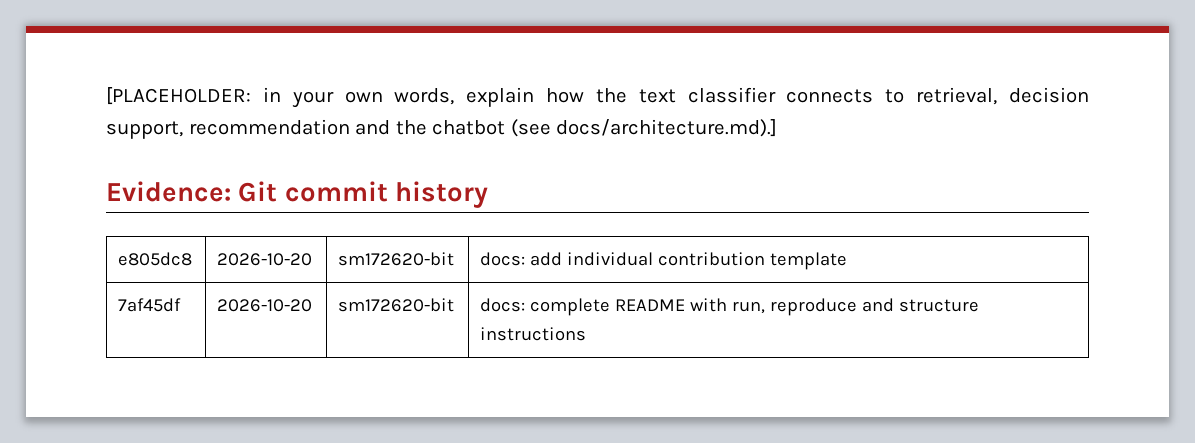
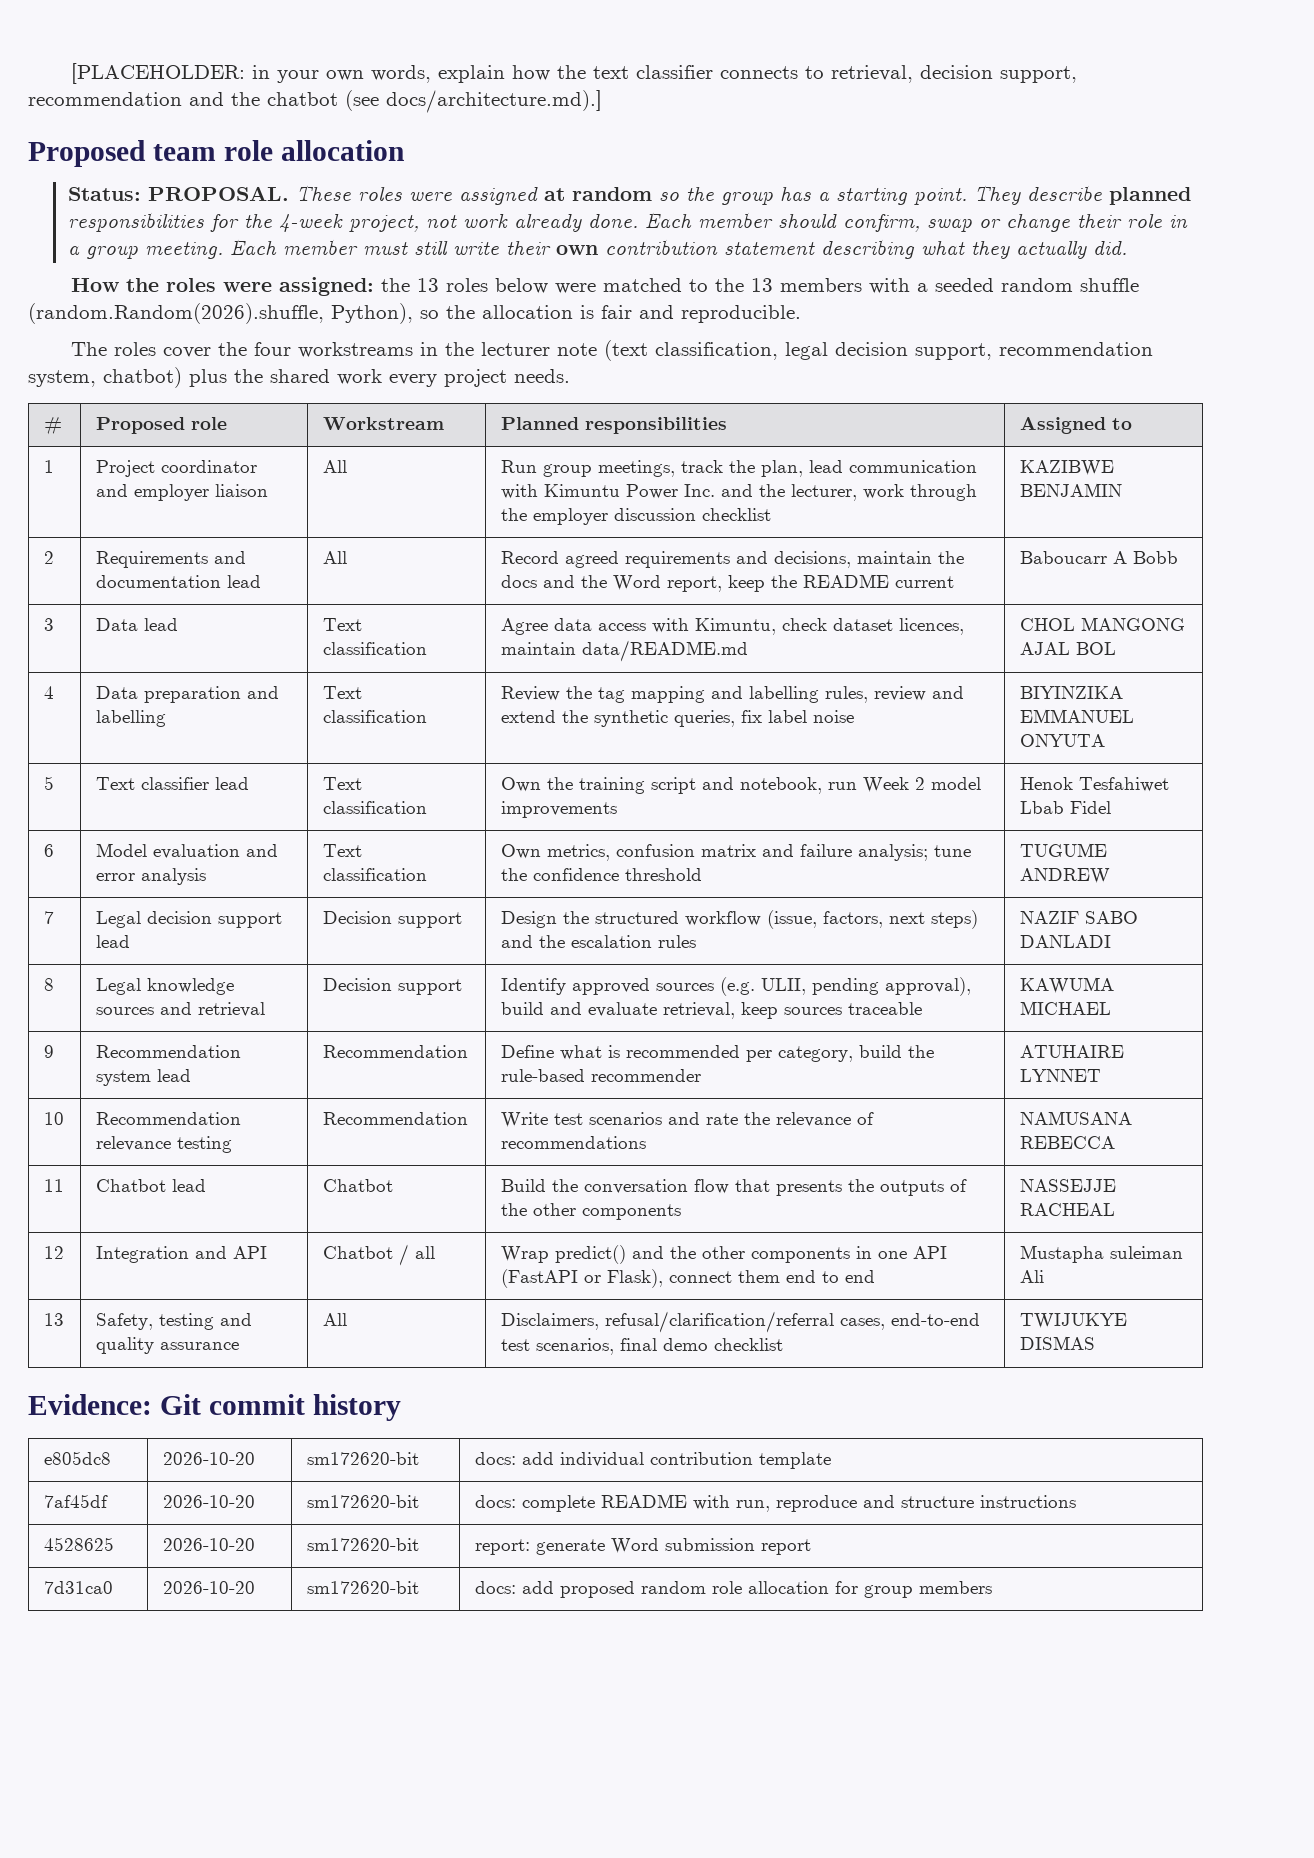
(778, 128) none -> [28,140,404,167] [67,185,1191,205] [67,212,1188,232] [67,239,1127,259] [71,277,1140,296] [28,303,801,324] [71,340,1154,361] [28,367,570,388] [43,417,62,435] [95,417,227,434] [322,417,444,430] [500,417,727,434] [1019,417,1132,434] [43,460,54,473] [95,460,257,477] [95,484,268,501] [322,460,347,473] [500,460,977,477] [500,484,977,501] [500,508,771,525] [1019,460,1114,476] [1019,483,1122,497] [43,551,54,564] [95,551,246,568] [95,575,261,588] [322,551,347,564] [500,551,964,568] [500,574,954,592] [1019,551,1178,564] [43,618,54,631] [95,618,178,631] [322,618,362,631] [322,642,427,655] [500,618,964,635] [500,640,748,662] [1019,617,1185,631] [1019,642,1116,655] [43,686,54,699] [95,686,279,703] [95,710,166,727] [322,686,362,699] [322,710,427,723] [500,686,964,703] [500,710,854,727] [1019,686,1123,699] [1019,709,1134,723] [1019,734,1105,747] [43,776,54,790] [95,777,249,790] [322,777,362,790] [322,801,427,814] [500,777,981,794] [500,801,617,818] [1019,777,1169,792] [1019,801,1111,814] [43,844,54,857] [95,843,278,859] [95,868,206,885] [322,844,362,857] [322,868,427,881] [500,844,971,861] [500,868,702,881] [1019,843,1107,857] [1019,868,1110,884] [43,911,54,924] [95,911,282,928] [95,935,130,948] [322,911,462,928] [500,910,978,929] [500,935,696,948] [1019,911,1138,924] [1019,935,1111,948] [43,978,54,991] [95,978,234,995] [95,1002,265,1017] [322,978,462,995] [500,977,971,996] [500,1002,922,1019] [1019,977,1114,994] [1019,1001,1111,1015] [43,1045,54,1058] [95,1045,241,1058] [95,1069,191,1086] [322,1045,468,1058] [500,1045,934,1062] [500,1069,701,1082] [1019,1045,1124,1058] [1019,1069,1101,1082] [43,1112,64,1125] [95,1112,241,1125] [95,1136,232,1153] [322,1112,468,1125] [500,1112,874,1128] [500,1136,646,1149] [1019,1111,1132,1125] [1019,1136,1115,1149] [43,1179,64,1192] [95,1179,206,1192] [322,1179,393,1192] [500,1179,967,1196] [500,1203,681,1220] [1019,1179,1116,1192] [1019,1203,1115,1216] [43,1246,64,1259] [95,1246,267,1263] [322,1244,435,1266] [500,1245,947,1264] [500,1269,875,1288] [1019,1245,1183,1263] [1019,1270,1044,1283] [43,1313,64,1326] [95,1313,252,1330] [95,1337,239,1354] [322,1313,347,1326] [500,1311,980,1333] [500,1338,783,1355] [1019,1313,1127,1329] [1019,1336,1095,1350] // Proposed team role allocation // Status: PROPOSAL. These roles were assigned at random so the group has a starting point. They describe planned responsibilities for the 4-week project, not work already done. Each member should confirm, swap or change their role in a group meeting. Each member must still write their own contribution statement describing what they actually did. // How the roles were assigned: the 13 roles below were matched to the 13 members with a seeded random shuffle (random.Random(2026).shuffle, Python), so the allocation is fair and reproducible. // The roles cover the four workstreams in the lecturer note (text classification, legal decision support, recommendation system, chatbot) plus the shared work every project needs. // # | Proposed role | Workstream | Planned responsibilities | Assigned to // 1 | Project coordinator and employer liaison | All | Run group meetings, track the plan, lead communication with Kimuntu Power Inc. and the lecturer, work through the employer discussion checklist | KAZIBWE BENJAMIN // 2 | Requirements and documentation lead | All | Record agreed requirements and decisions, maintain the docs and the Word report, keep the README current | Baboucarr A Bobb // 3 | Data lead | Text classification | Agree data access with Kimuntu, check dataset licences, maintain data/README.md | CHOL MANGONG AJAL BOL // 4 | Data preparation and labelling | Text classification | Review the tag mapping and labelling rules, review and extend the synthetic queries, fix label noise | BIYINZIKA EMMANUEL ONYUTA // 5 | Text classifier lead | Text classification | Own the training script and notebook, run Week 2 model improvements | Henok Tesfahiwet Lbab Fidel // 6 | Model evaluation and error analysis | Text classification | Own metrics, confusion matrix and failure analysis; tune the confidence threshold | TUGUME ANDREW // 7 | Legal decision support lead | Decision support | Design the structured workflow (issue, factors, next steps) and the escalation rules | NAZIF SABO DANLADI // 8 | Legal knowledge sources and retrieval | Decision support | Identify approved sources (e.g. ULII, pending approval), build and evaluate retrieval, keep sources traceable | KAWUMA MICHAEL // 9 | Recommendation system lead | Recommendation | Define what is recommended per category, build the rule-based recommender | ATUHAIRE LYNNET // 10 | Recommendation relevance testing | Recommendation | Write test scenarios and rate the relevance of recommendations | NAMUSANA REBECCA // 11 | Chatbot lead | Chatbot | Build the conversation flow that presents the outputs of the other components | NASSEJJE RACHEAL // 12 | Integration and API | Chatbot / all | Wrap predict() and the other components in one API (FastAPI or Flask), connect them end to end | Mustapha suleiman Ali // 13 | Safety, testing and quality assurance | All | Disclaimers, refusal/clarification/referral cases, end-to-end test scenarios, final demo checklist | TWIJUKYE DISMAS
(587, 334) none -> [43,1537,114,1551] [162,1538,255,1551] [306,1538,419,1551] [474,1538,811,1555] [43,1581,113,1594] [162,1581,255,1594] [306,1581,419,1594] [474,1581,992,1598] // 4528625 | 2026-10-20 | sm172620-bit | report: generate Word submission report // 7d31ca0 | 2026-10-20 | sm172620-bit | docs: add proposed random role allocation for group members

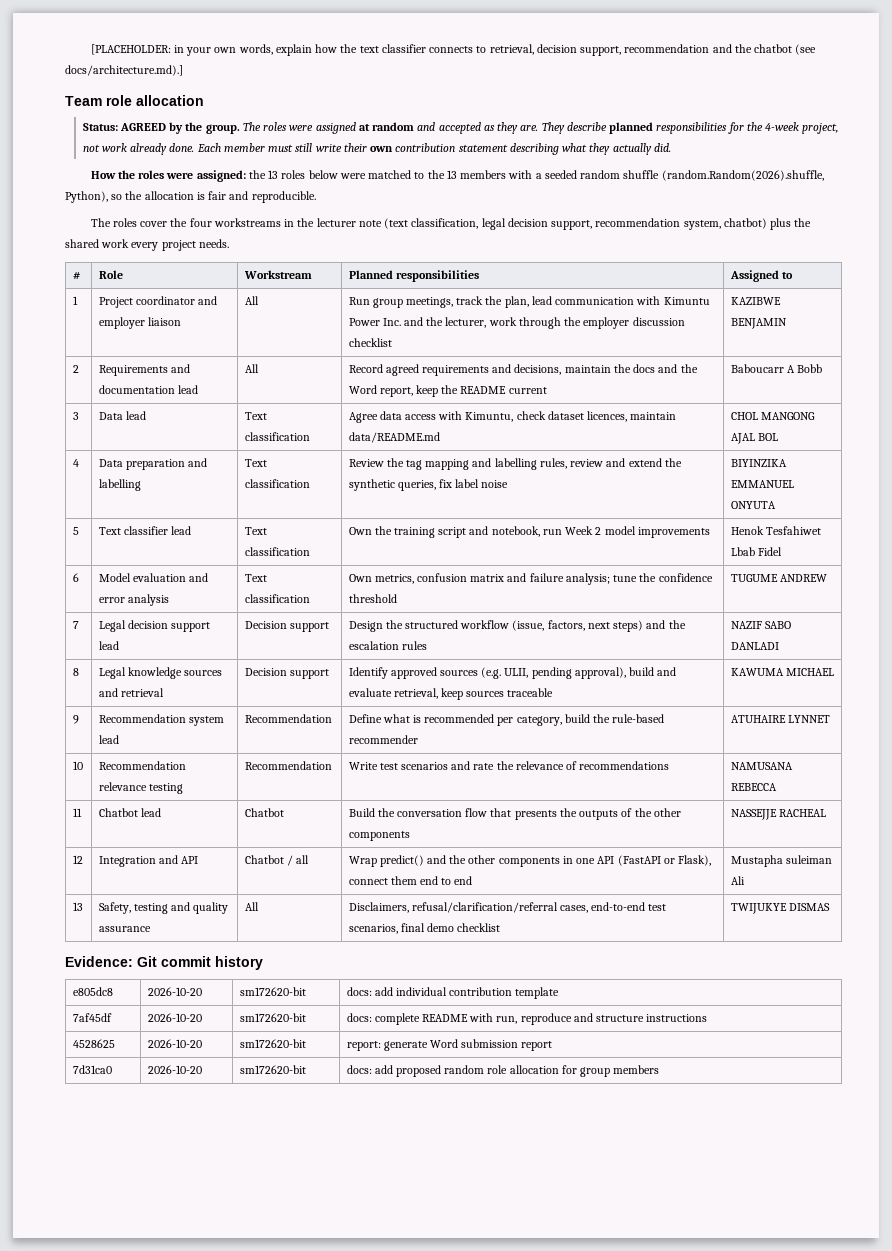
[28,140,216,167] Proposed team -> [65,96,102,106] Team
[147,185,351,201] PROPOSAL. These -> [119,122,261,134] AGREED by the group. The
[658,186,967,205] so the group has a starting point. -> [417,122,539,134] and accepted as they are.
[777,213,1188,232] [67,239,358,259] should confirm, swap or change their role in a group meeting. Each member -> (265, 147) none
[95,417,227,434] Proposed role -> [98,270,123,279] Role

